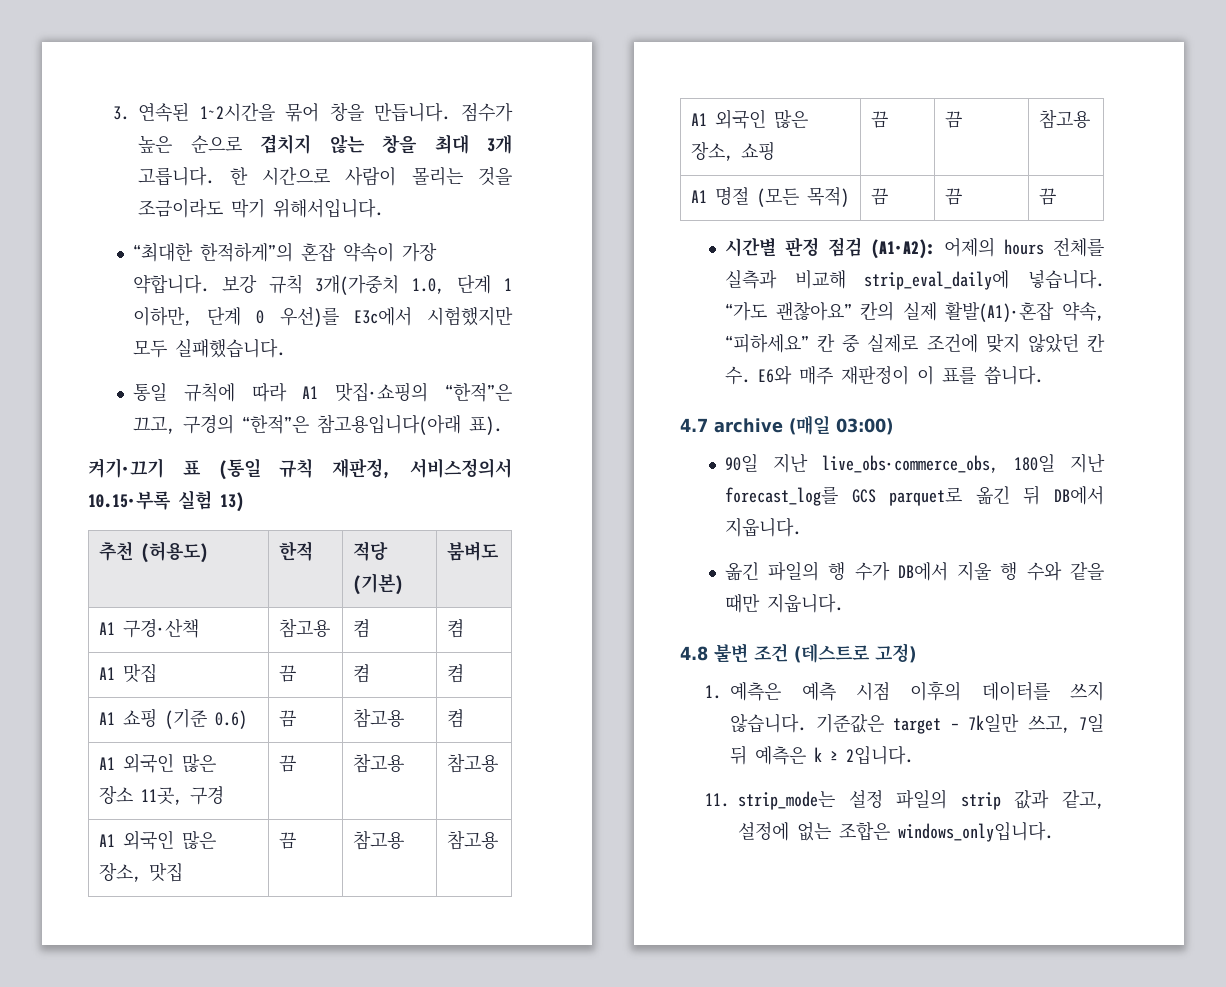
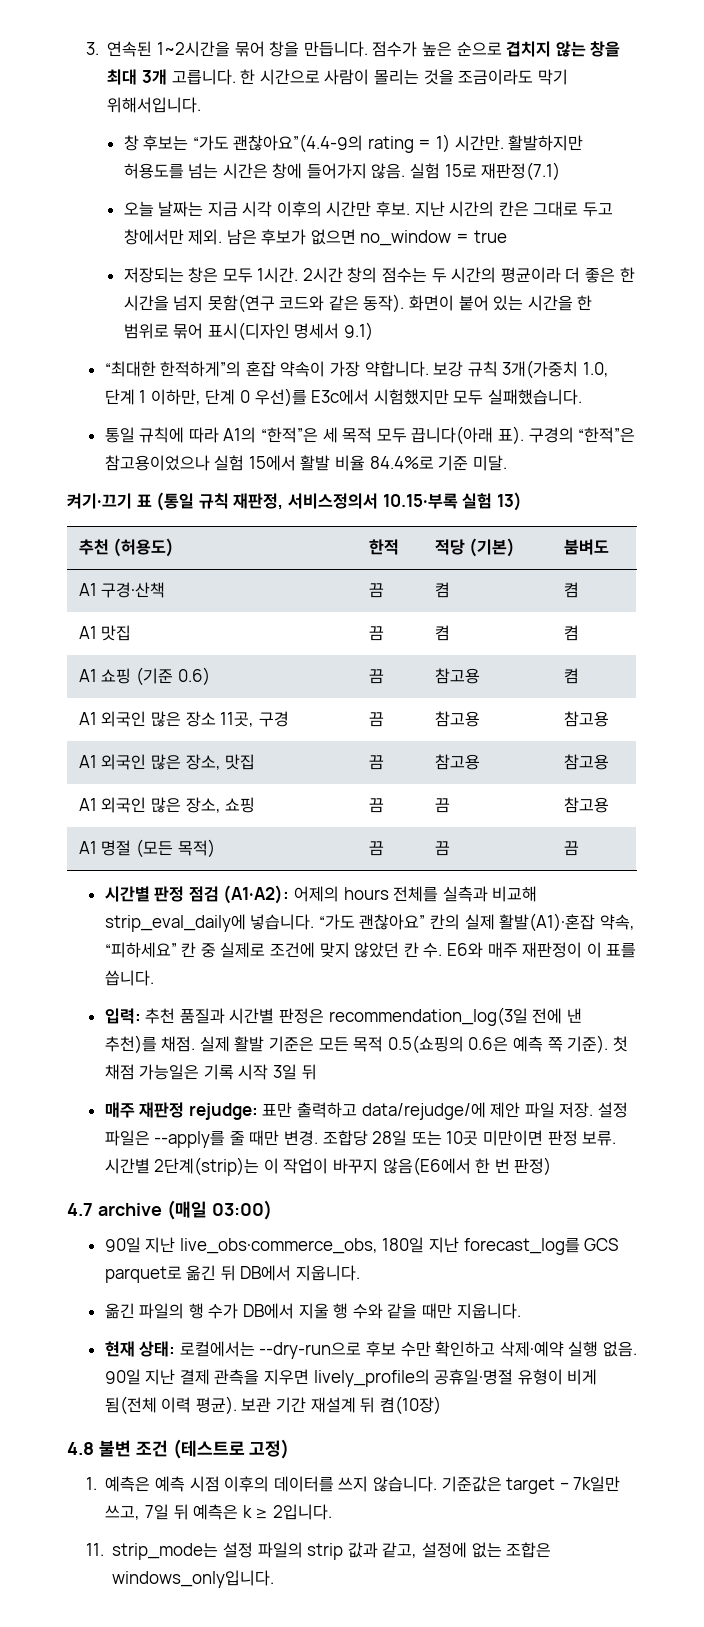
(384, 208) none -> [123,134,584,153] [123,162,561,181] [123,201,614,217] [123,229,507,246] [123,267,635,283] [123,294,593,313] [123,322,373,341] // 창 후보는 “가도 괜찮아요”(4.4-9의 rating = 1) 시간만. 활발하지만 허용도를 넘는 시간은 창에 들어가지 않음. 실험 15로 재판정(7.1) // 오늘 날짜는 지금 시각 이후의 시간만 후보. 지난 시간의 칸은 그대로 두고 창에서만 제외. 남은 후보가 없으면 no_window = true // 저장되는 창은 모두 1시간. 2시간 창의 점수는 두 시간의 평균이라 더 좋은 한 시간을 넘지 못함(연구 코드와 같은 동작). 화면이 붙어 있는 시간을 한 범위로 묶어 표시(디자인 명세서 9.1)
[302,382,512,402] [132,414,502,435] A1 맛집·쇼핑의 “한적”은 끄고, 구경의 “한적”은 참고용입니다(아래 표). -> [223,426,636,445] [104,455,507,471] A1의 “한적”은 세 목적 모두 끕니다(아래 표). 구경의 “한적”은 참고용이었으나 실험 15에서 활발 비율 84.4%로 기준 미달.
[279,618,331,638] 참고용 -> [368,583,384,598] 끔
(1043, 375) none -> [104,1007,582,1026] [104,1035,628,1054] [104,1064,317,1080] [104,1102,628,1120] [104,1130,617,1148] [104,1157,552,1176] // 입력: 추천 품질과 시간별 판정은 recommendation_log(3일 전에 낸 추천)를 채점. 실제 활발 기준은 모든 목적 0.5(쇼핑의 0.6은 예측 쪽 기준). 첫 채점 가능일은 기록 시작 3일 뒤 // 매주 재판정 rejudge: 표만 출력하고 data/rejudge/에 제안 파일 저장. 설정 파일은 --apply를 줄 때만 변경. 조합당 28일 또는 10곳 미만이면 판정 보류. 시간별 2단계(strip)는 이 작업이 바꾸지 않음(E6에서 한 번 판정)
(843, 603) none -> [104,1341,637,1359] [104,1369,598,1387] [104,1396,441,1415] // 현재 상태: 로컬에서는 --dry-run으로 후보 수만 확인하고 삭제·예약 실행 없음. 90일 지난 결제 관측을 지우면 lively_profile의 공휴일·명절 유형이 비게 됨(전체 이력 평균). 보관 기간 재설계 뒤 켬(10장)

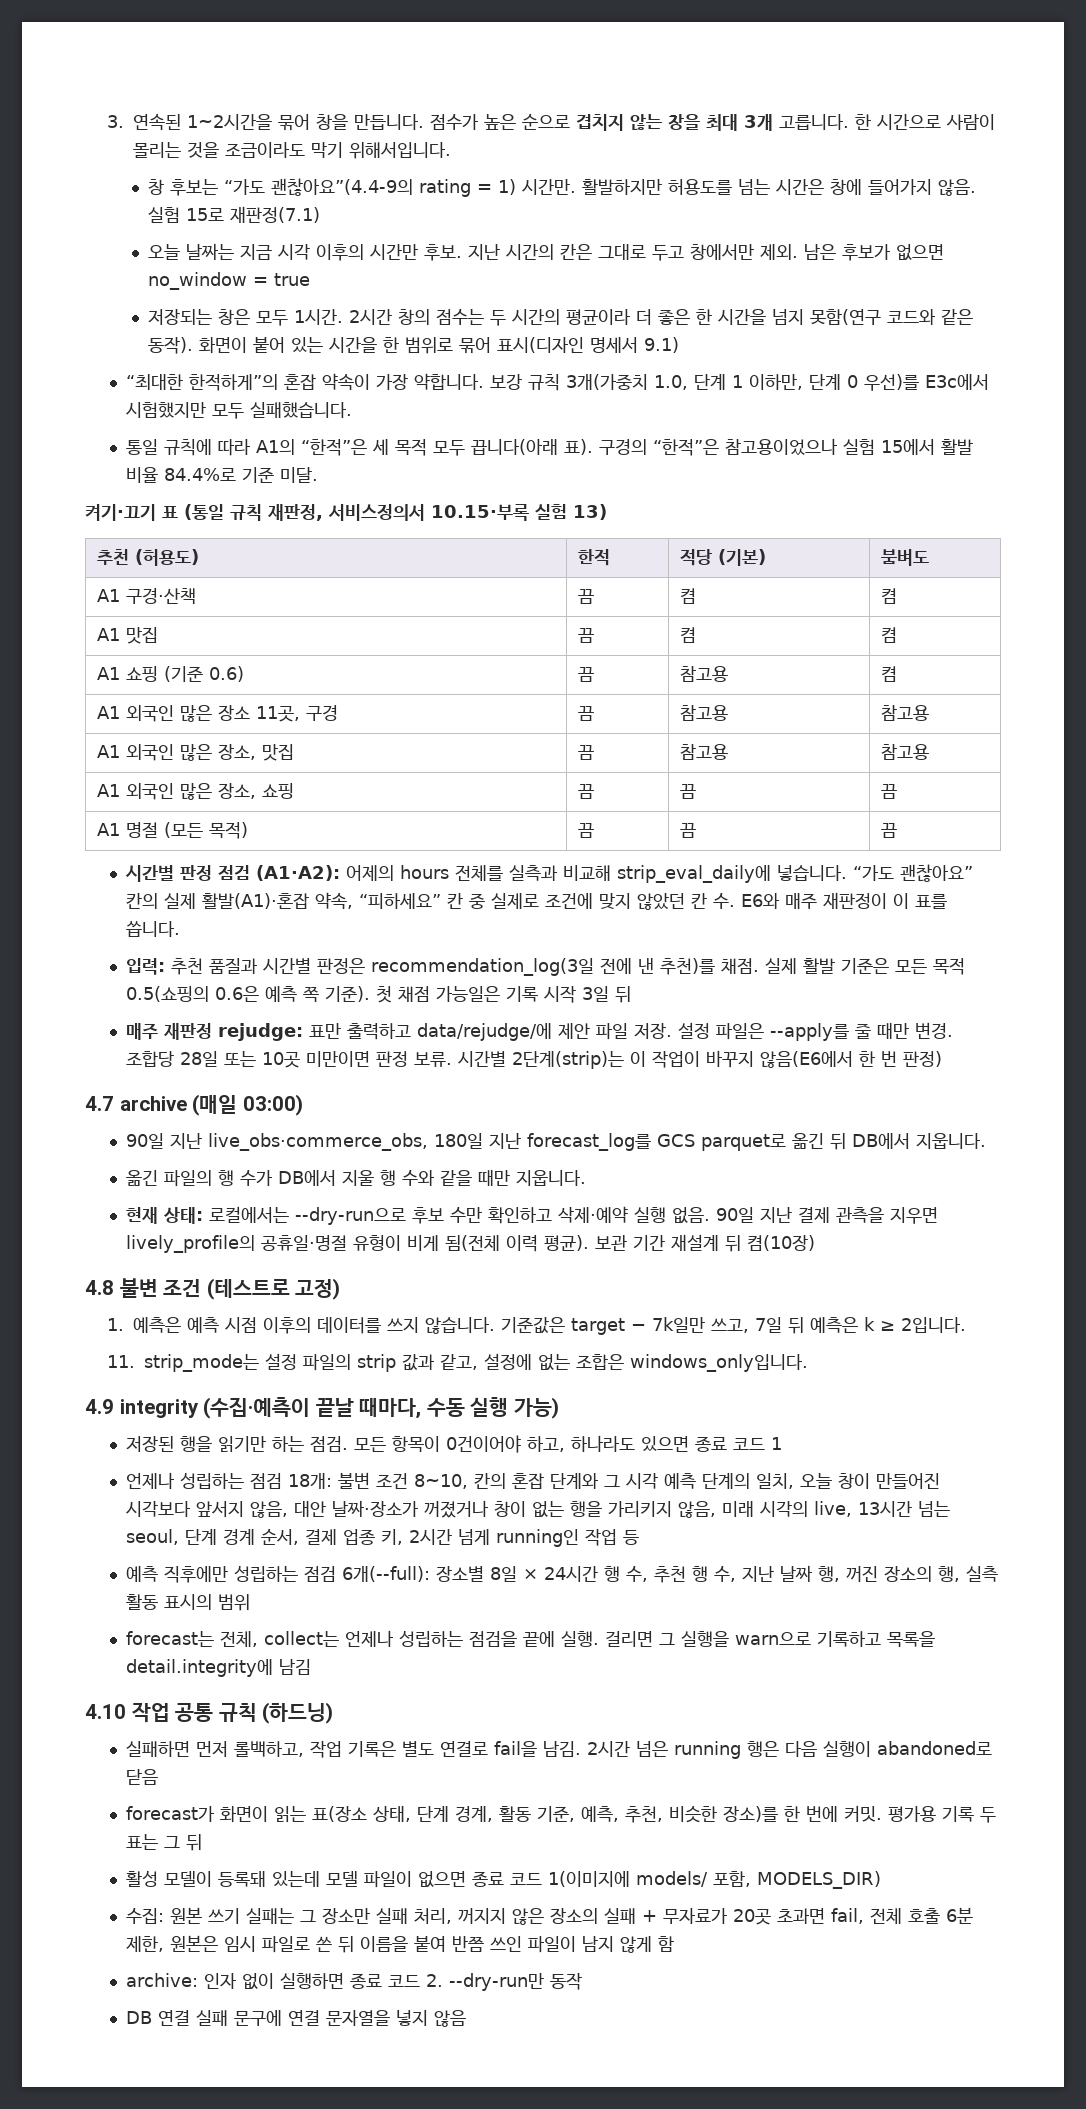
[563,797,609,813] 참고용 -> [880,784,897,799] 끔
(275, 1579) none -> [85,1397,559,1419] [126,1435,783,1453] [126,1472,941,1489] [126,1500,951,1518] [126,1528,640,1547] [126,1565,999,1583] [126,1594,251,1611] [126,1630,936,1648] [126,1659,312,1677] [85,1702,334,1724] [126,1740,993,1759] [126,1769,159,1785] [126,1805,997,1823] [126,1834,203,1851] [126,1871,882,1889] [126,1907,974,1925] [126,1935,675,1953] [126,1972,583,1991] [126,2010,467,2027] // 4.9 integrity (수집·예측이 끝날 때마다, 수동 실행 가능) // 저장된 행을 읽기만 하는 점검. 모든 항목이 0건이어야 하고, 하나라도 있으면 종료 코드 1 // 언제나 성립하는 점검 18개: 불변 조건 8~10, 칸의 혼잡 단계와 그 시각 예측 단계의 일치, 오늘 창이 만들어진 시각보다 앞서지 않음, 대안 날짜·장소가 꺼졌거나 창이 없는 행을 가리키지 않음, 미래 시각의 live, 13시간 넘는 seoul, 단계 경계 순서, 결제 업종 키, 2시간 넘게 running인 작업 등 // 예측 직후에만 성립하는 점검 6개(--full): 장소별 8일 × 24시간 행 수, 추천 행 수, 지난 날짜 행, 꺼진 장소의 행, 실측 활동 표시의 범위 // forecast는 전체, collect는 언제나 성립하는 점검을 끝에 실행. 걸리면 그 실행을 warn으로 기록하고 목록을 detail.integrity에 남김 // 4.10 작업 공통 규칙 (하드닝) // 실패하면 먼저 롤백하고, 작업 기록은 별도 연결로 fail을 남김. 2시간 넘은 running 행은 다음 실행이 abandoned로 닫음 // forecast가 화면이 읽는 표(장소 상태, 단계 경계, 활동 기준, 예측, 추천, 비슷한 장소)를 한 번에 커밋. 평가용 기록 두 표는 그 뒤 // 활성 모델이 등록돼 있는데 모델 파일이 없으면 종료 코드 1(이미지에 models/ 포함, MODELS_DIR) // 수집: 원본 쓰기 실패는 그 장소만 실패 처리, 꺼지지 않은 장소의 실패 + 무자료가 20곳 초과면 fail, 전체 호출 6분 제한, 원본은 임시 파일로 쓴 뒤 이름을 붙여 반쯤 쓰인 파일이 남지 않게 함 // archive: 인자 없이 실행하면 종료 코드 2. --dry-run만 동작 // DB 연결 실패 문구에 연결 문자열을 넣지 않음

